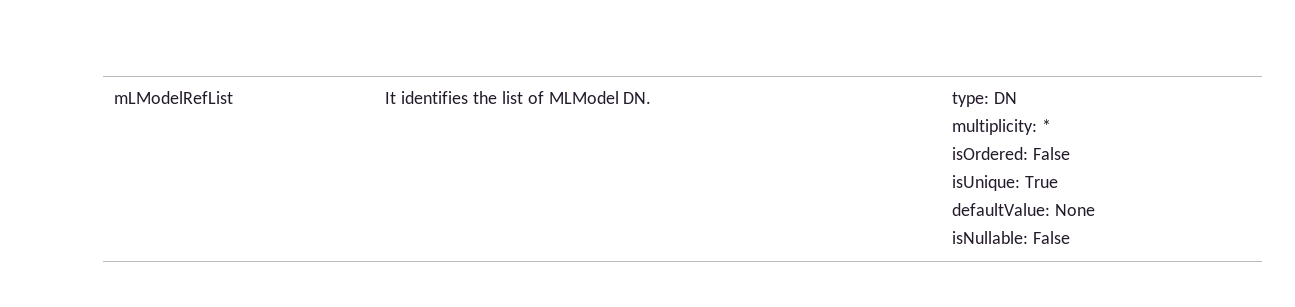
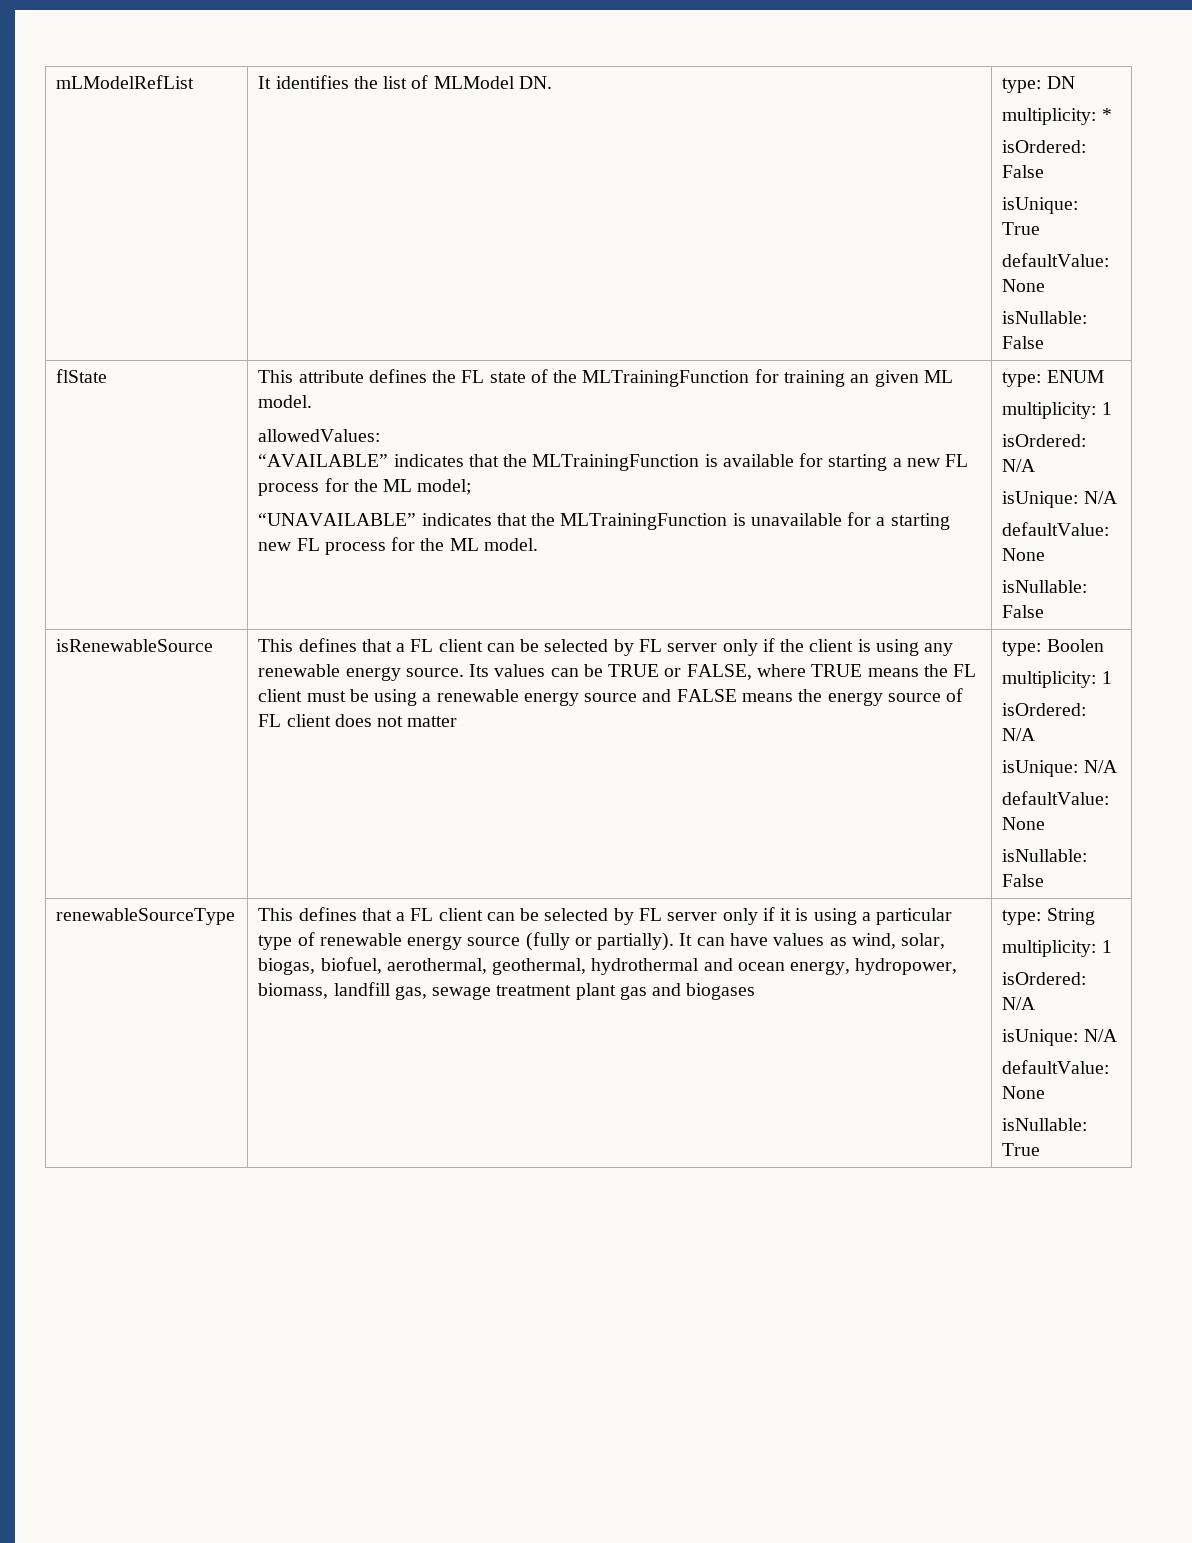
(1071, 237) none -> [56,369,108,383] [258,369,953,387] [258,395,313,408] [258,429,381,442] [258,453,969,471] [258,478,472,496] [258,512,950,530] [258,537,538,555] [1002,370,1104,387] [1002,402,1112,419] [1002,434,1087,447] [1002,459,1036,472] [1002,491,1117,508] [1002,522,1110,536] [1002,548,1046,561] [1002,580,1088,593] [1002,605,1045,618] [56,639,214,652] [258,638,954,656] [258,664,977,681] [258,688,964,706] [258,714,458,727] [1002,639,1104,656] [1002,671,1112,688] [1002,703,1087,716] [1002,728,1036,741] [1002,760,1117,777] [1002,791,1110,805] [1002,817,1046,830] [1002,849,1088,862] [1002,874,1045,887] [56,908,236,925] [258,907,953,925] [258,932,946,951] [258,957,958,975] [258,982,756,1000] [1002,908,1095,925] [1002,940,1112,957] [1002,972,1087,985] [1002,997,1036,1010] [1002,1029,1117,1046] [1002,1060,1110,1074] [1002,1086,1046,1099] [1002,1118,1088,1131] [1002,1143,1041,1156] // flState | This attribute defines the FL state of the MLTrainingFunction for training an given ML model. // allowedValues: // “AVAILABLE” indicates that the MLTrainingFunction is available for starting a new FL process for the ML model; // “UNAVAILABLE” indicates that the MLTrainingFunction is unavailable for a starting new FL process for the ML model. | type: ENUM // multiplicity: 1 // isOrdered: N/A // isUnique: N/A // defaultValue: None // isNullable: False // isRenewableSource | This defines that a FL client can be selected by FL server only if the client is using any renewable energy source. Its values can be TRUE or FALSE, where TRUE means the FL client must be using a renewable energy source and FALSE means the energy source of FL client does not matter | type: Boolen // multiplicity: 1 // isOrdered: N/A // isUnique: N/A // defaultValue: None // isNullable: False // renewableSourceType | This defines that a FL client can be selected by FL server only if it is using a particular type of renewable energy source (fully or partially). It can have values as wind, solar, biogas, biofuel, aerothermal, geothermal, hydrothermal and ocean energy, hydropower, biomass, landfill gas, sewage treatment plant gas and biogases | type: String // multiplicity: 1 // isOrdered: N/A // isUnique: N/A // defaultValue: None // isNullable: True

